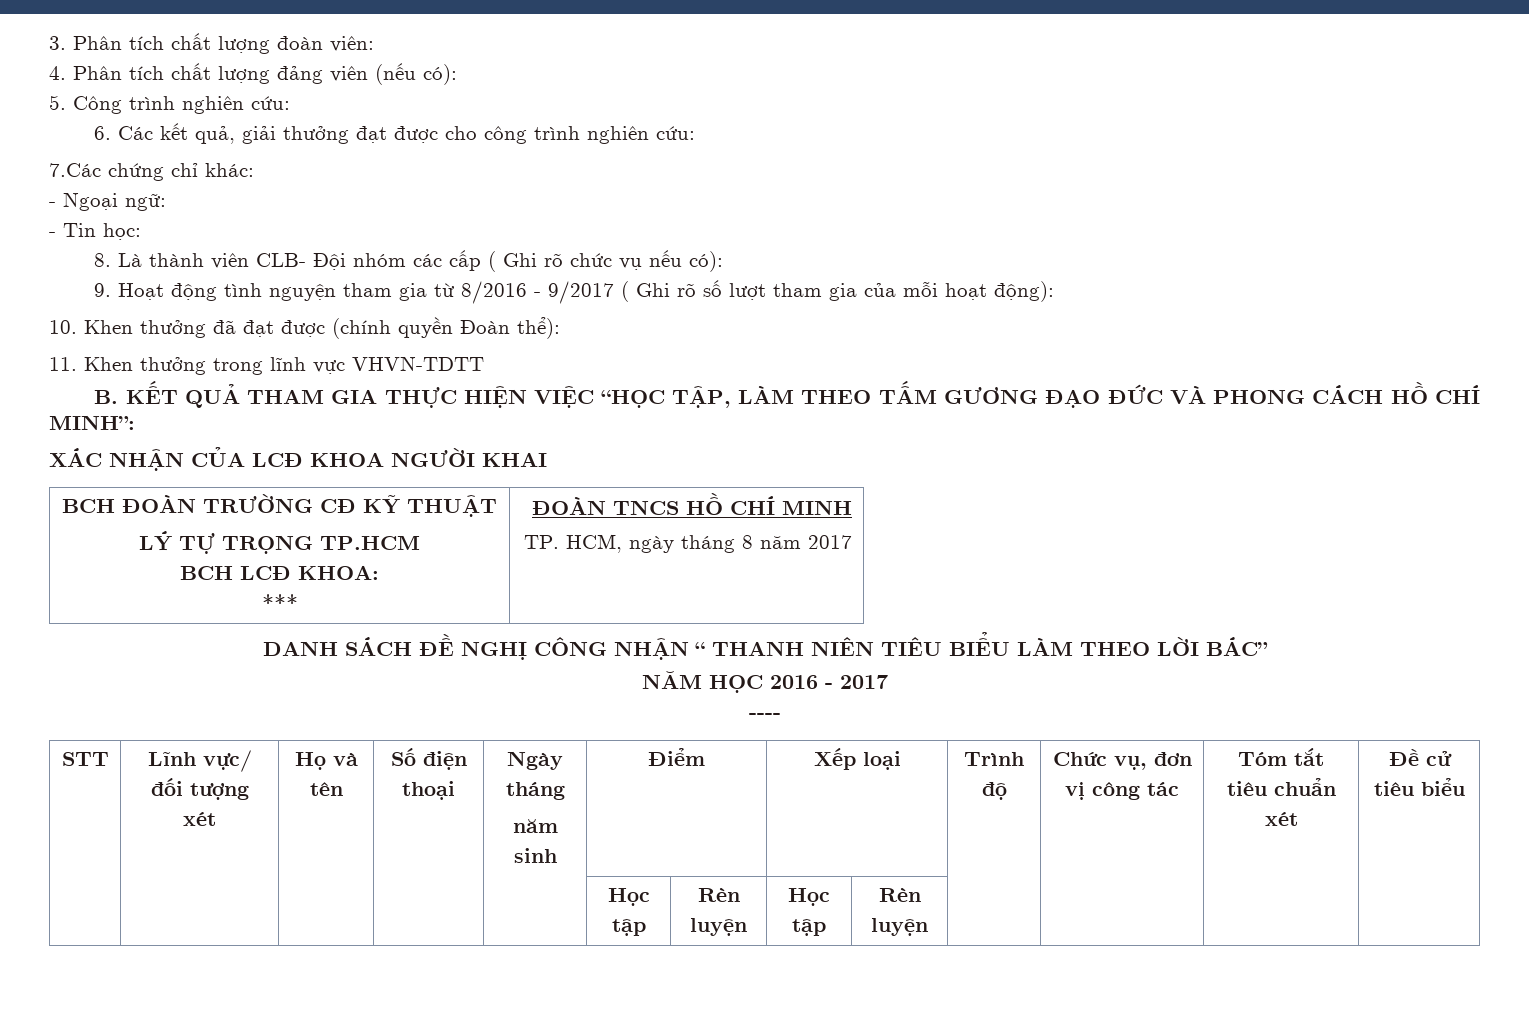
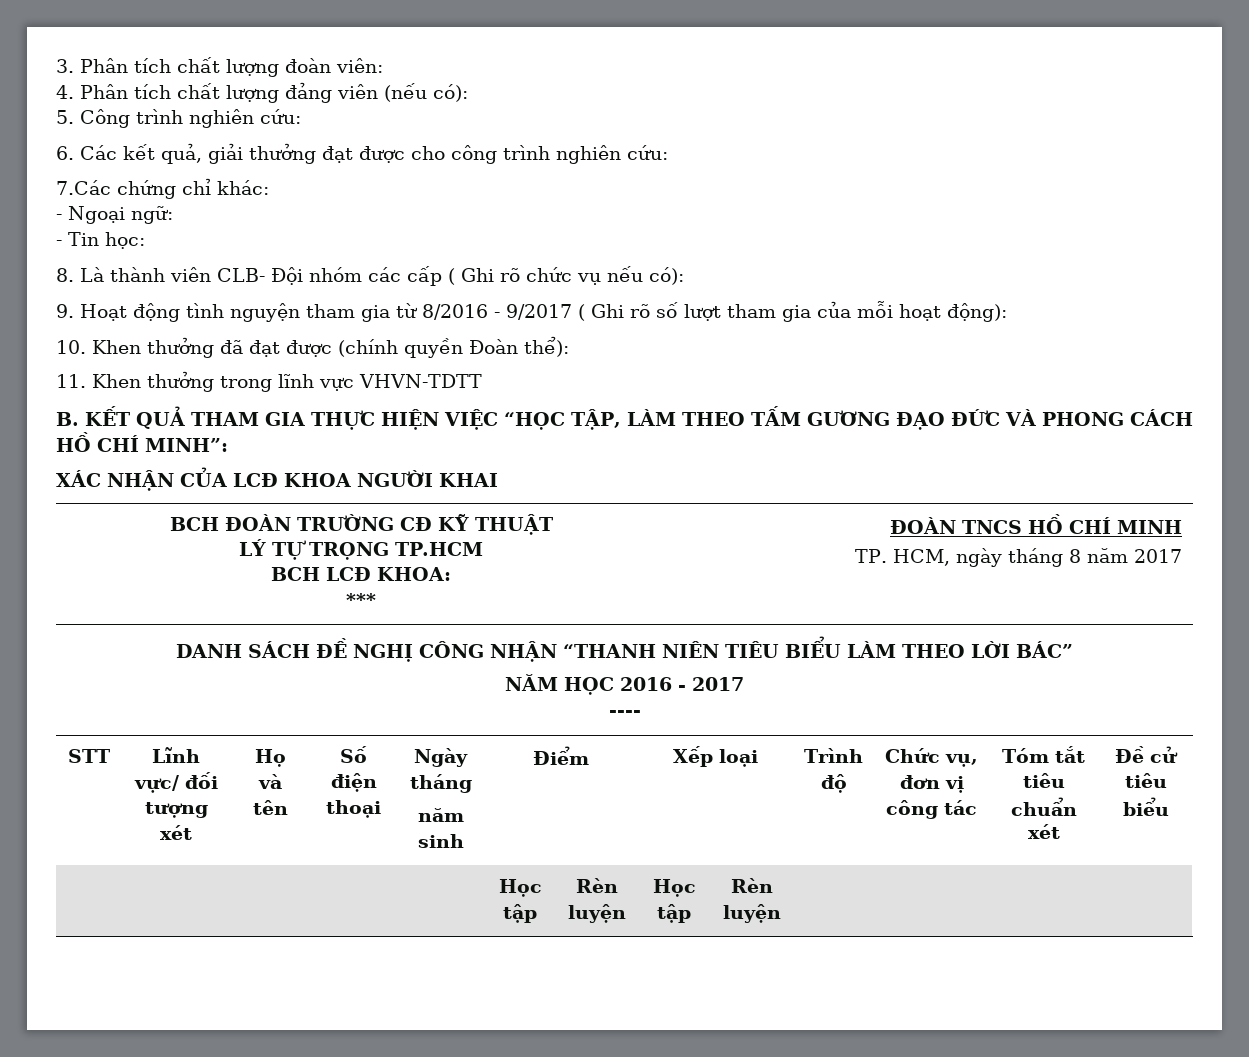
[694,641,804,656] “ THANH -> [563,644,656,658] “THANH

